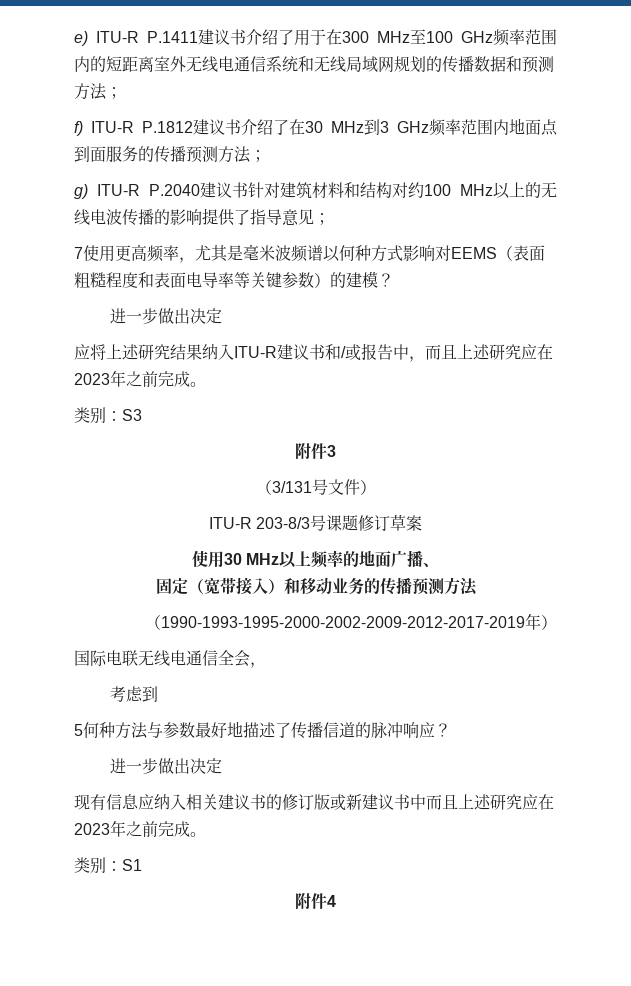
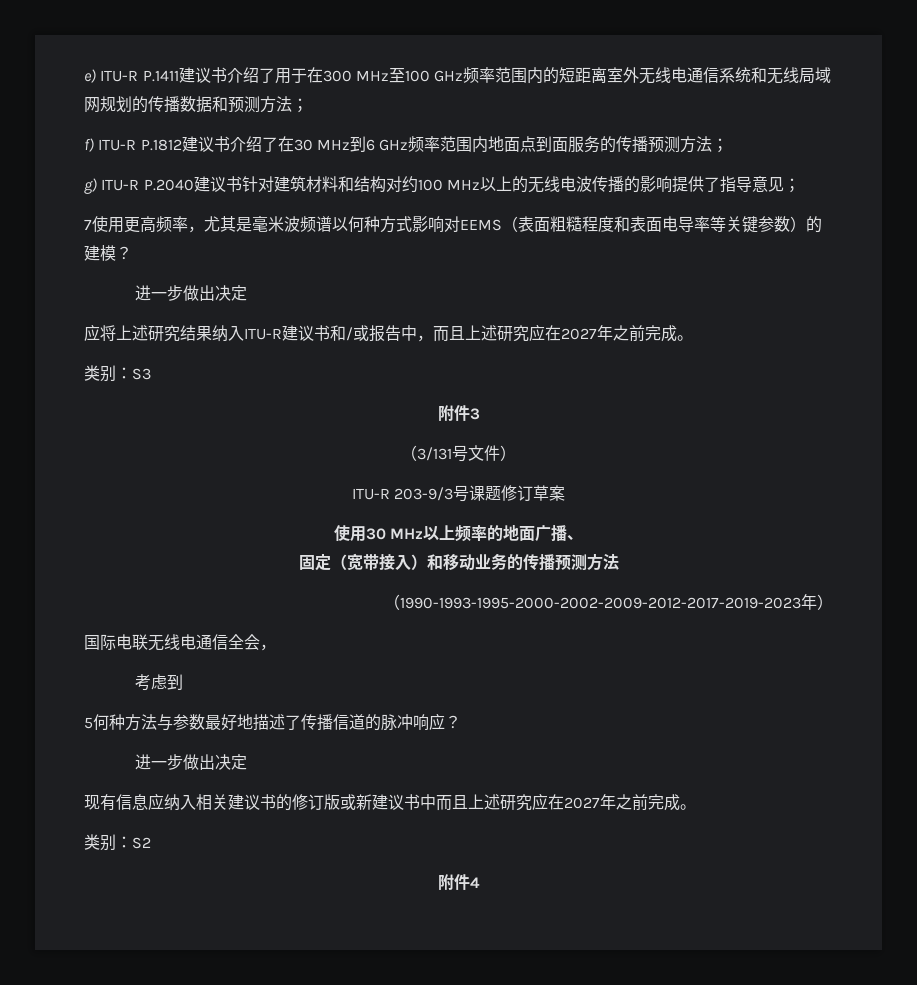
[380,121,389,133] 3 -> [365,139,375,151] 6
[74,373,110,385] 2023 -> [561,328,597,340] 2027
[256,517,311,529] 203-8/3 -> [394,487,454,501] 203-9/3
[161,616,525,628] 1990-1993-1995-2000-2002-2009-2012-2017-2019 -> [400,597,801,609] 1990-1993-1995-2000-2002-2009-2012-2017-2019-2023
[74,820,206,837] [74,857,142,873] 2023年之前完成。 // 类别：S1 -> [564,794,696,811] [84,834,151,851] 2027年之前完成。 // 类别：S2

